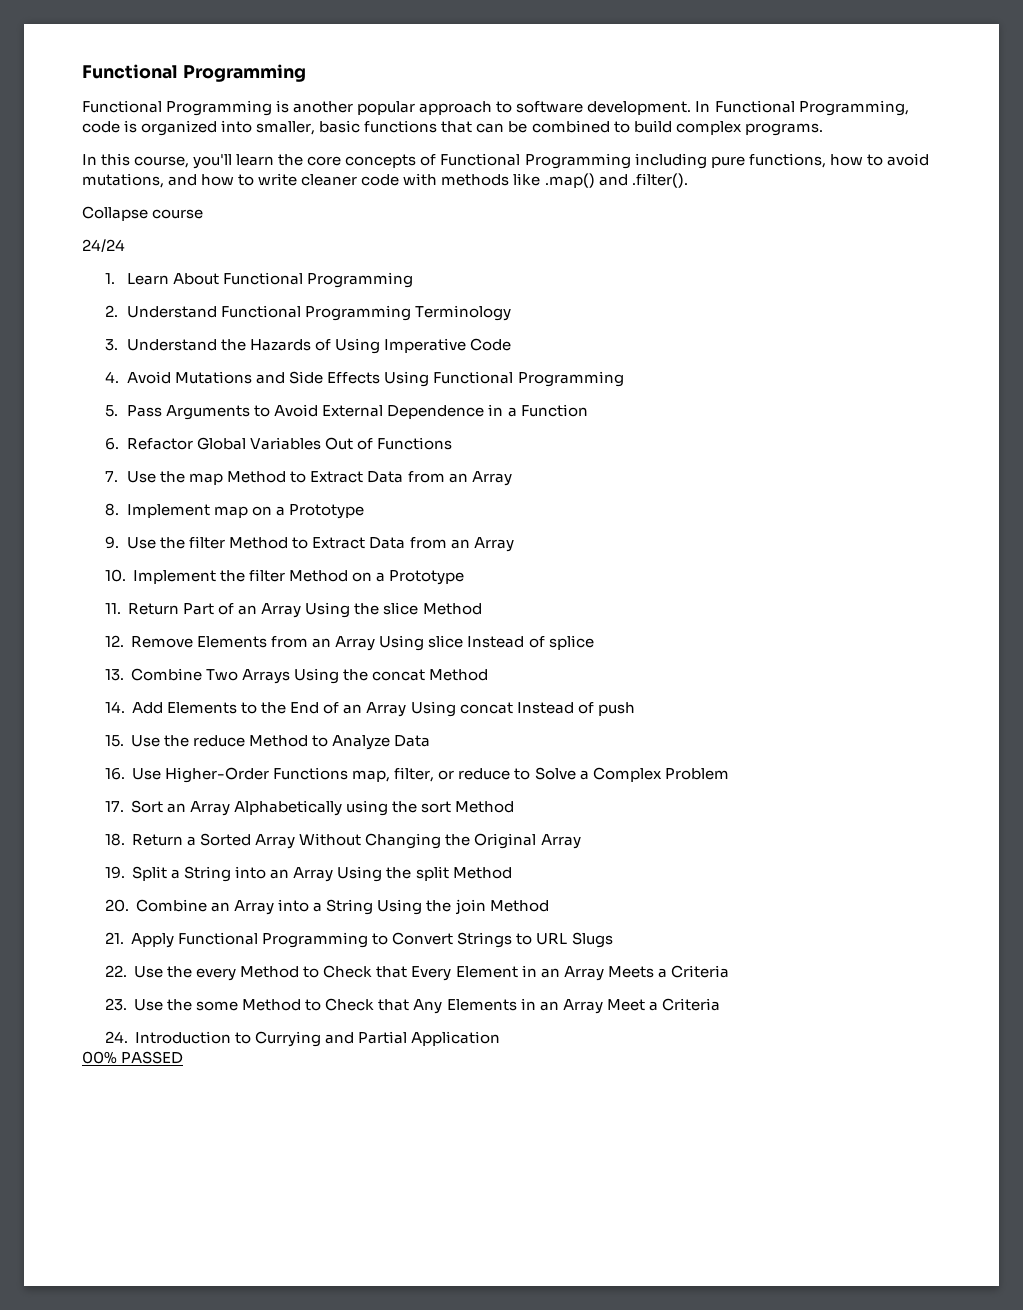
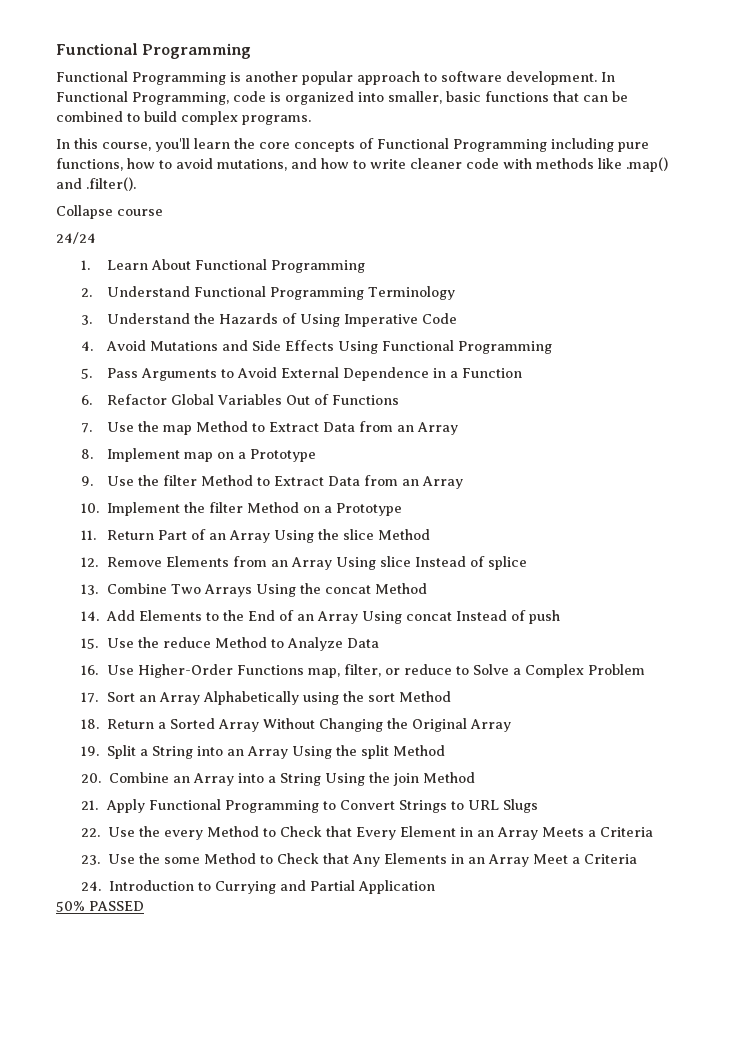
[82,1051,117,1064] 00% -> [56,901,85,912] 50%

